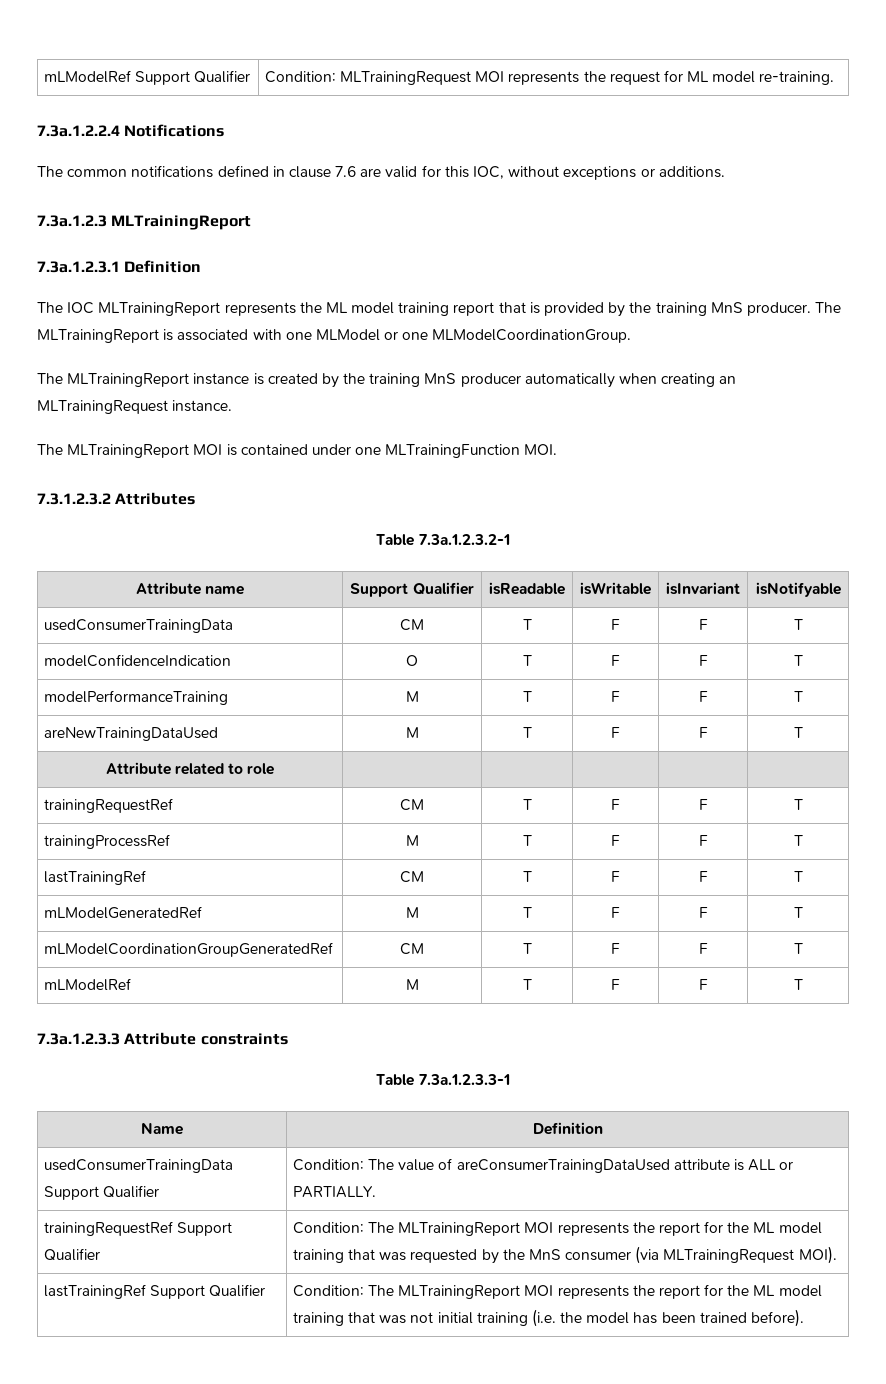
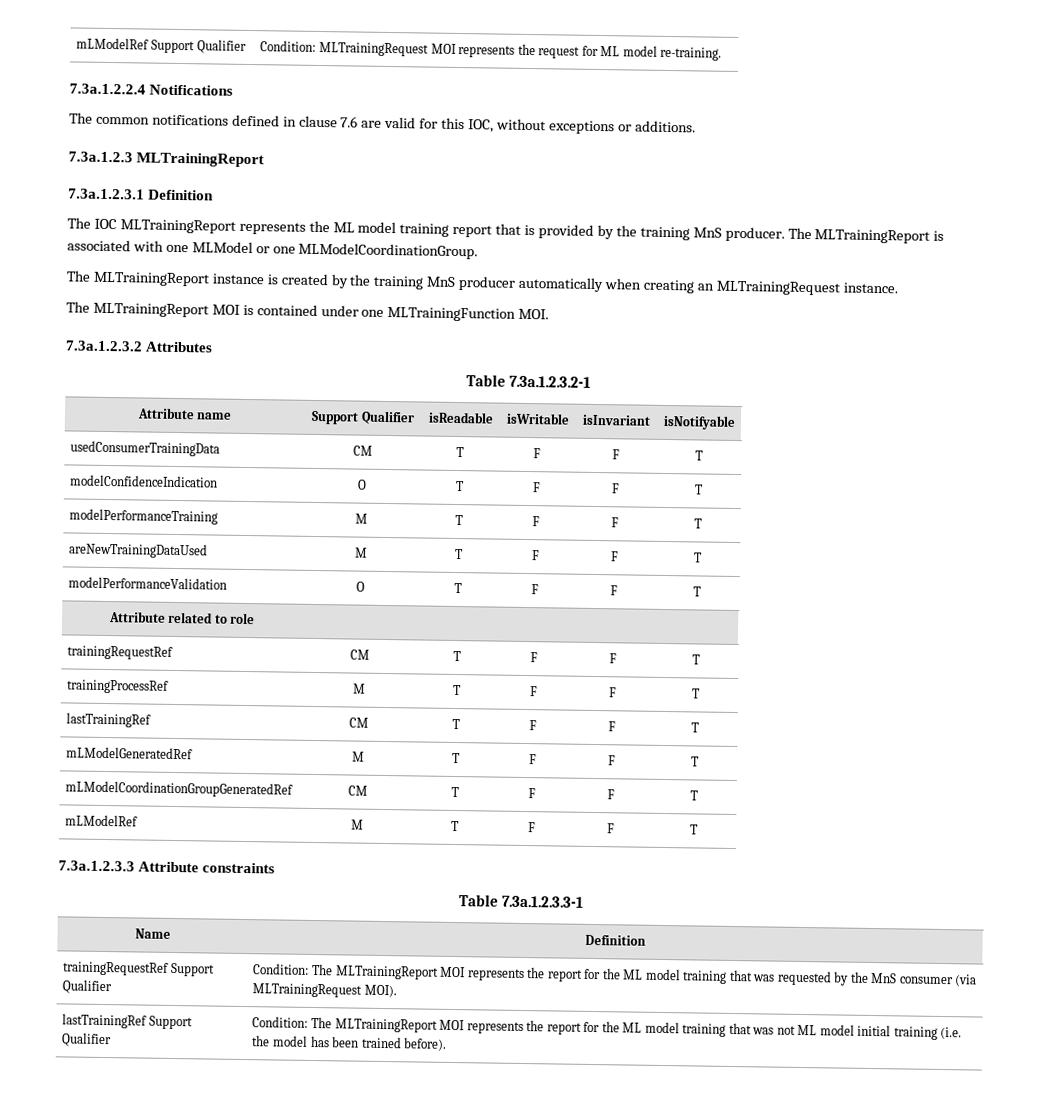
[37,493,111,505] 7.3.1.2.3.2 -> [65,340,143,352] 7.3a.1.2.3.2
(803, 732) none -> [68,576,228,590] [356,581,365,592] [454,582,462,594] [531,584,539,595] [609,585,618,596] [692,586,701,597] // modelPerformanceValidation | O | T | F | F | T
[43,1159,233,1173] [43,1185,160,1200] [292,1158,794,1173] [292,1186,376,1198] // usedConsumerTrainingData Support Qualifier | Condition: The value of areConsumerTrainingDataUsed attribute is ALL or PARTIALLY. -> (646, 940) none
(434, 1317) none -> [797,1024,855,1036] ML model

